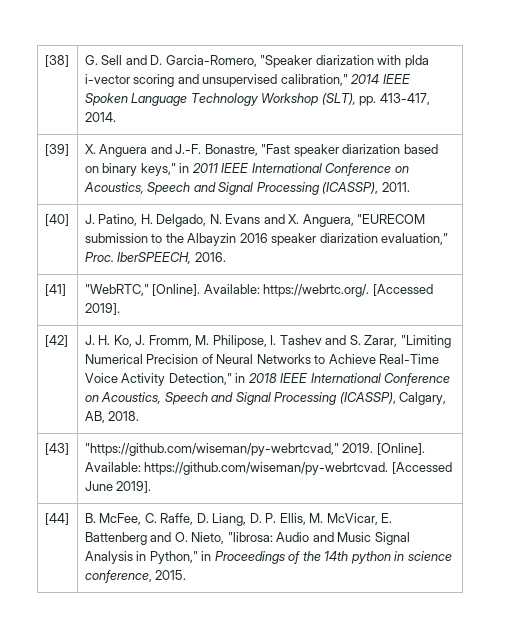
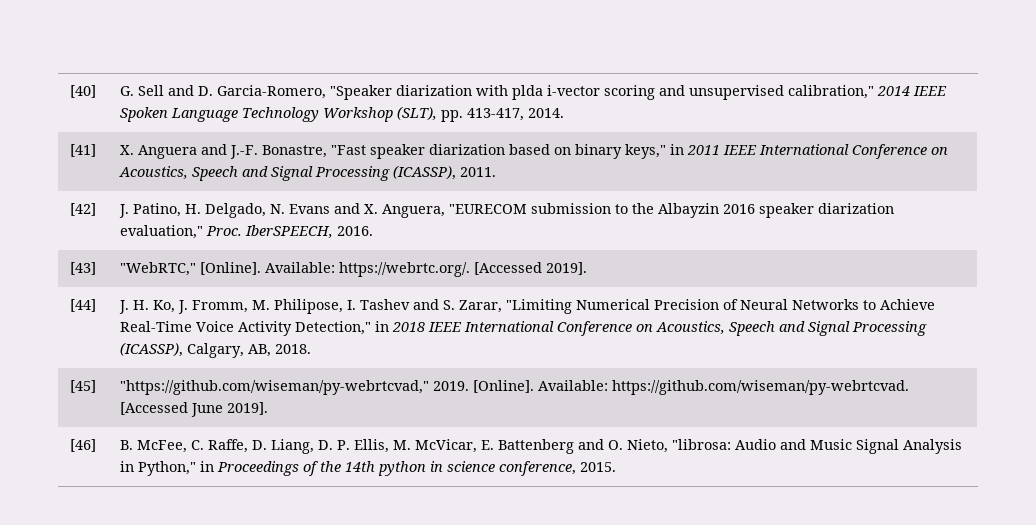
[44,55,69,67] [38] -> [69,85,96,98] [40]
[44,144,69,156] [39] -> [69,144,96,157] [41]
[44,214,69,226] [40] -> [69,203,96,216] [42]
[44,284,66,296] [41] -> [69,262,96,275] [43]
[44,335,68,347] [42] -> [69,299,96,312] [44]
[44,443,69,455] [43] -> [69,380,96,393] [45]
[44,513,69,525] [44] -> [69,439,96,452] [46]

